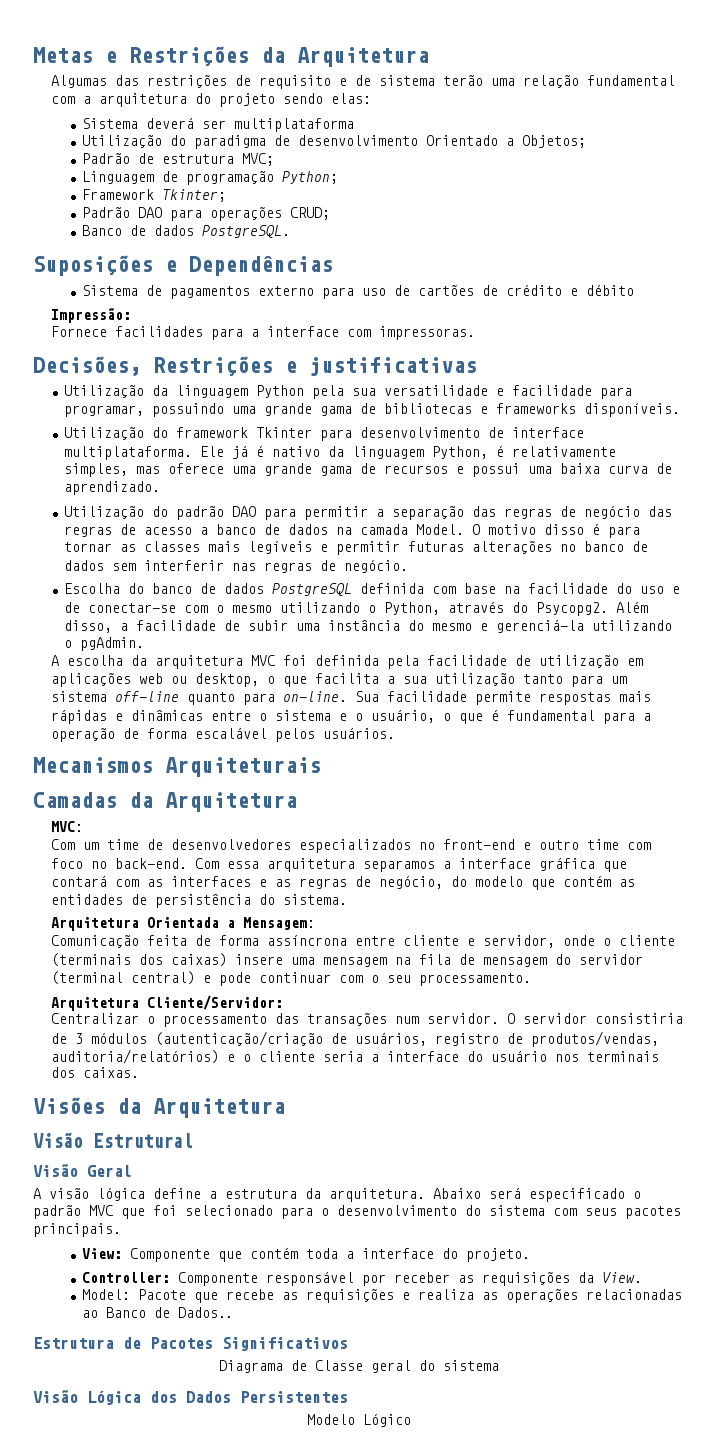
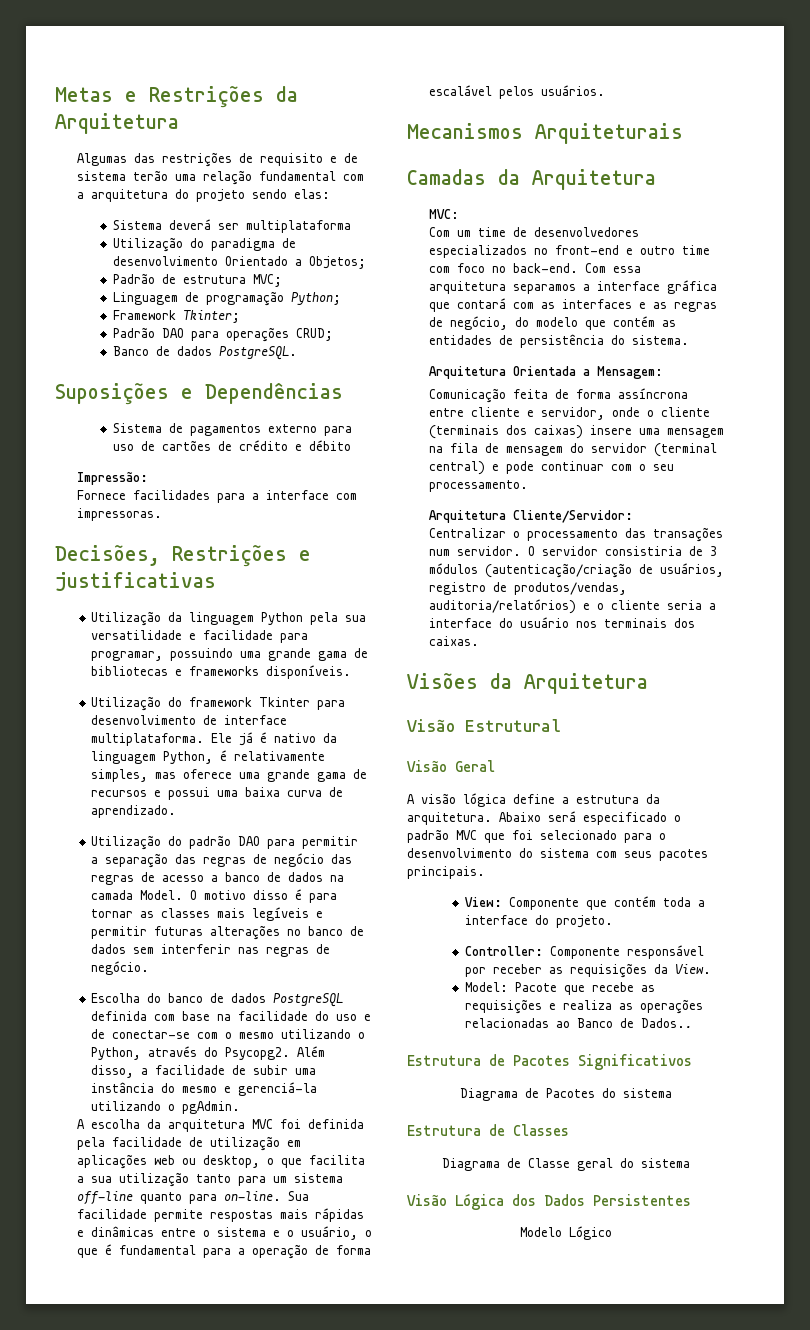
(348, 1344) none -> [459,1088,672,1101] [407,1124,569,1136] // Diagrama de Pacotes do sistema // Estrutura de Classes

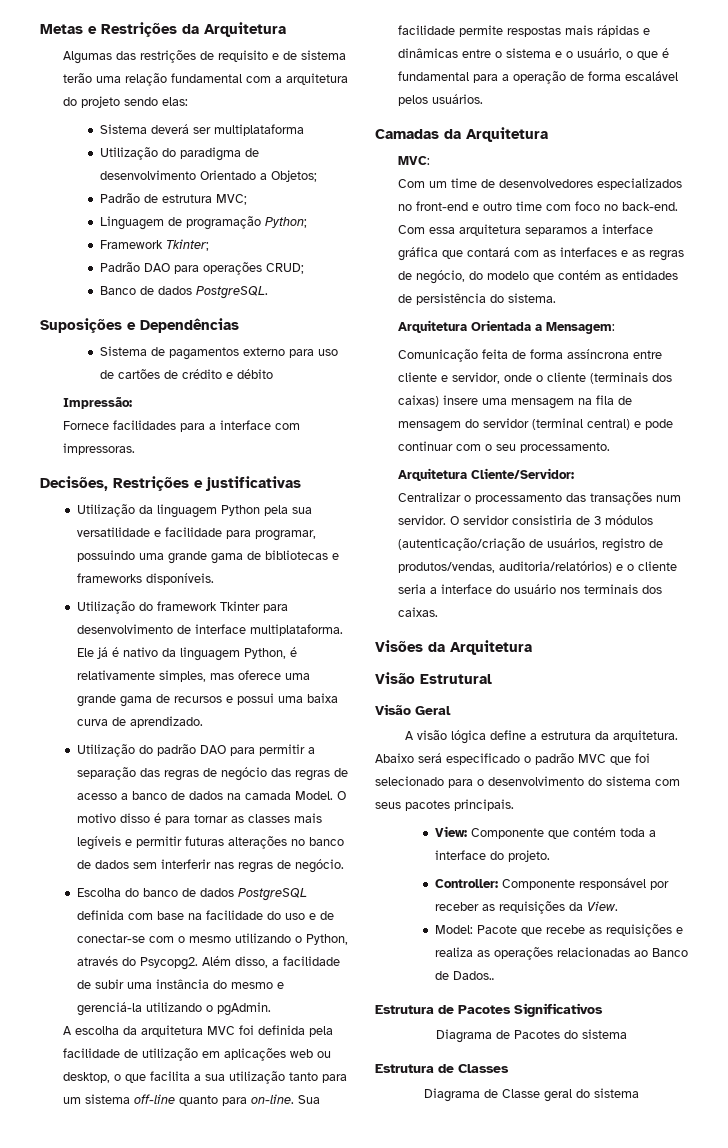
[407,123,683,144] // Mecanismos Arquiteturais -> (483, 99) none
[407,1193,691,1210] [519,1226,612,1240] // Visão Lógica dos Dados Persistentes // Modelo Lógico -> (639, 1093) none

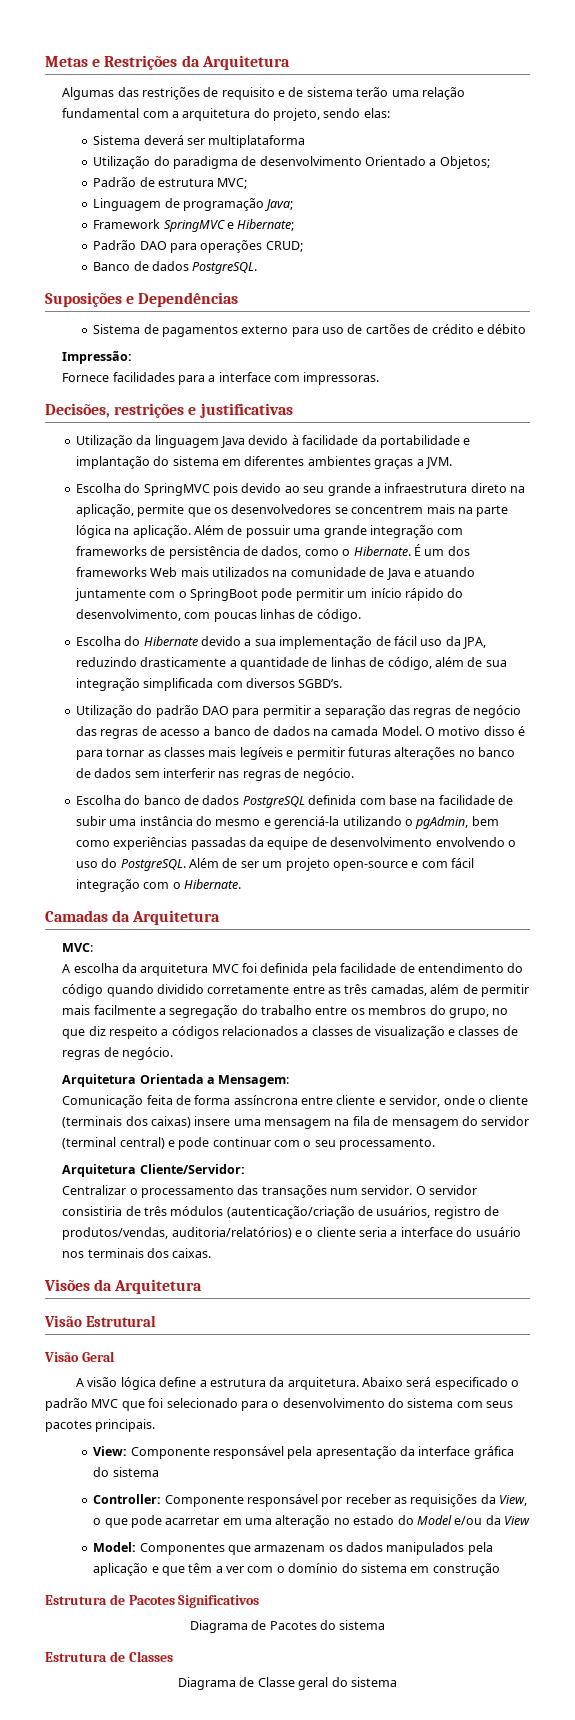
[80,96,120,108] projeto -> [273,108,321,121] projeto,
[264,217,307,228] Python; -> [265,199,294,211] Java;
[165,239,209,251] Tkinter; -> [163,219,295,232] SpringMVC e Hibernate;
[113,476,189,491] Restrições -> [114,403,185,418] restrições
[221,505,313,516] [77,527,317,541] [77,550,340,564] [77,573,215,585] [77,601,289,614] [77,624,344,636] [77,647,298,661] [77,670,311,682] [77,693,339,707] [77,716,204,728] Python pela sua versatilidade e facilidade para programar, possuindo uma grande gama de bibliotecas e frameworks disponíveis. // Utilização do framework Tkinter para desenvolvimento de interface multiplataforma. Ele já é nativo da linguagem Python, é relativamente simples, mas oferece uma grande gama de recursos e possui uma baixa curva de aprendizado. -> [221,435,471,448] [75,456,452,469] [75,483,526,496] [75,504,509,517] [75,525,464,538] [75,544,470,559] [75,567,476,580] [74,588,464,601] [75,609,361,622] [75,636,487,649] [75,657,507,670] [75,678,343,691] Java devido à facilidade da portabilidade e implantação do sistema em diferentes ambientes graças a JVM. // Escolha do SpringMVC pois devido ao seu grande a infraestrutura direto na aplicação, permite que os desenvolvedores se concentrem mais na parte lógica na aplicação. Além de possuir uma grande integração com frameworks de persistência de dados, como o Hibernate. É um dos frameworks Web mais utilizados na comunidade de Java e atuando juntamente com o SpringBoot pode permitir um início rápido do desenvolvimento, com poucas linhas de código. // Escolha do Hibernate devido a sua implementação de fácil uso da JPA, reduzindo drasticamente a quantidade de linhas de código, além de sua integração simplificada com diversos SGBD’s.
[267,911,335,920] [77,933,349,945] [77,956,341,970] do uso e de conectar-se com o mesmo utilizando o Python, através do Psycopg2. Além disso, a facilidade -> (495, 800) none
[217,1002,272,1016] pgAdmin. -> [415,816,499,829] [75,837,516,850] [75,858,475,871] [75,879,242,892] [45,910,221,925] [62,943,94,952] pgAdmin, bem como experiências passadas da equipe de desenvolvimento envolvendo o uso do PostgreSQL. Além de ser um projeto open-source e com fácil integração com o Hibernate. // Camadas da Arquitetura // MVC:
[141,1048,331,1061] [62,1071,347,1084] [62,1094,320,1106] [397,25,650,37] [397,48,669,60] [397,71,678,84] [397,94,483,106] [375,127,548,142] [397,156,430,165] [397,178,682,190] [397,201,678,211] [397,224,653,236] [397,247,684,261] [397,270,678,284] [397,293,556,305] utilização em aplicações web ou desktop, o que facilita a sua utilização tanto para um sistema off-line quanto para on-line. Sua facilidade permite respostas mais rápidas e dinâmicas entre o sistema e o usuário, o que é fundamental para a operação de forma escalável pelos usuários. // Camadas da Arquitetura // MVC: // Com um time de desenvolvedores especializados no front-end e outro time com foco no back-end. Com essa arquitetura separamos a interface gráfica que contará com as interfaces e as regras de negócio, do modelo que contém as entidades de persistência do sistema. -> [417,963,524,973] [62,984,529,997] [62,1005,509,1018] [62,1026,518,1039] [62,1047,173,1060] entendimento do código quando dividido corretamente entre as três camadas, além de permitir mais facilmente a segregação do trabalho entre os membros do grupo, no que diz respeito a códigos relacionados a classes de visualização e classes de regras de negócio.
[593,516,601,525] 3 -> [143,1206,167,1216] três
[547,827,656,839] [434,850,550,862] que contém toda a interface do projeto. -> [212,1446,514,1459] [93,1467,159,1477] responsável pela apresentação da interface gráfica do sistema
[586,901,618,911] [434,924,683,937] [434,947,688,960] [434,971,495,980] View. // Model: Pacote que recebe as requisições e realiza as operações relacionadas ao Banco de Dados.. -> [499,1495,528,1506] [93,1515,531,1528] [93,1542,493,1555] [93,1563,500,1576] View, o que pode acarretar em uma alteração no estado do Model e/ou da View // Model: Componentes que armazenam os dados manipulados pela aplicação e que têm a ver com o domínio do sistema em construção

